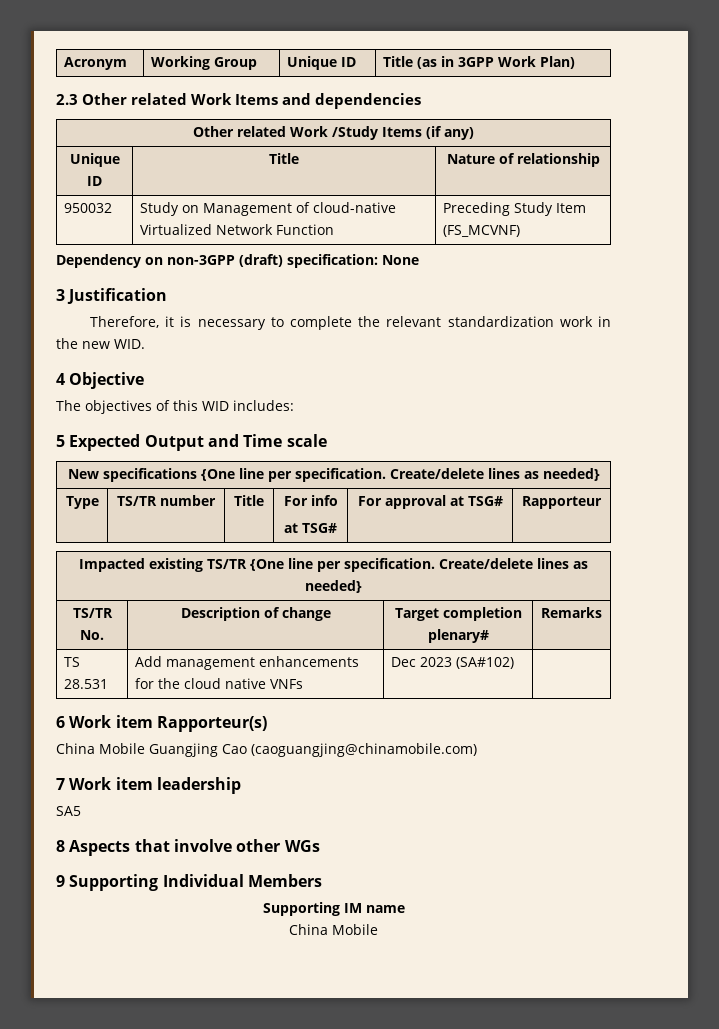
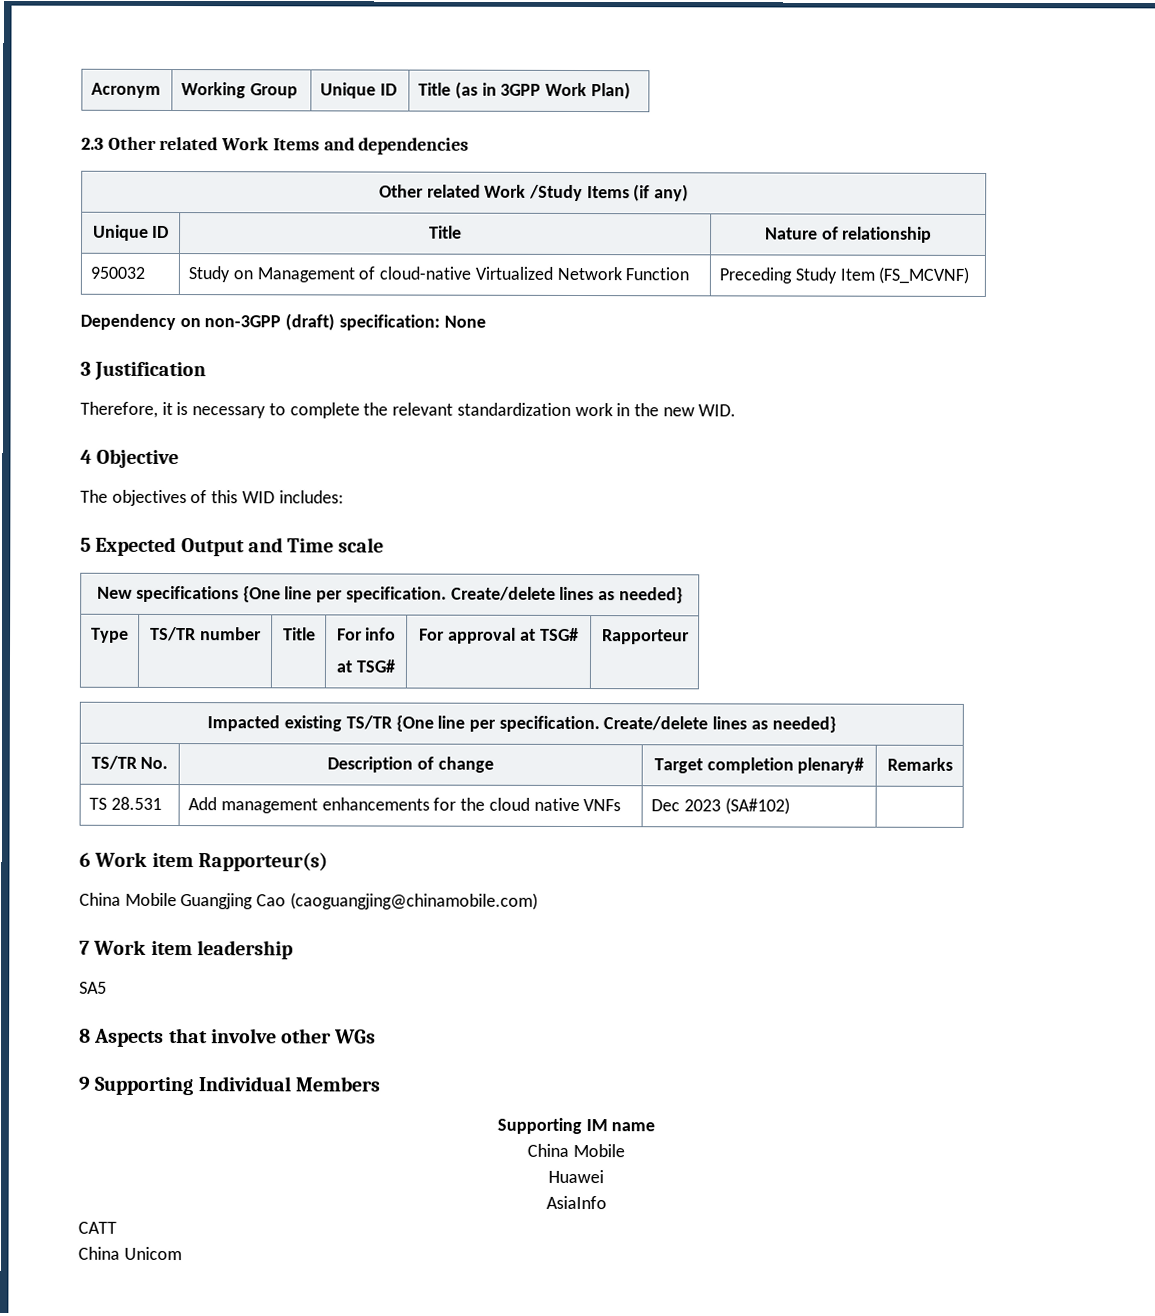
(378, 929) none -> [548,1169,604,1184] [545,1195,607,1210] [78,1221,117,1234] [78,1246,182,1261] // Huawei // AsiaInfo // CATT // China Unicom

